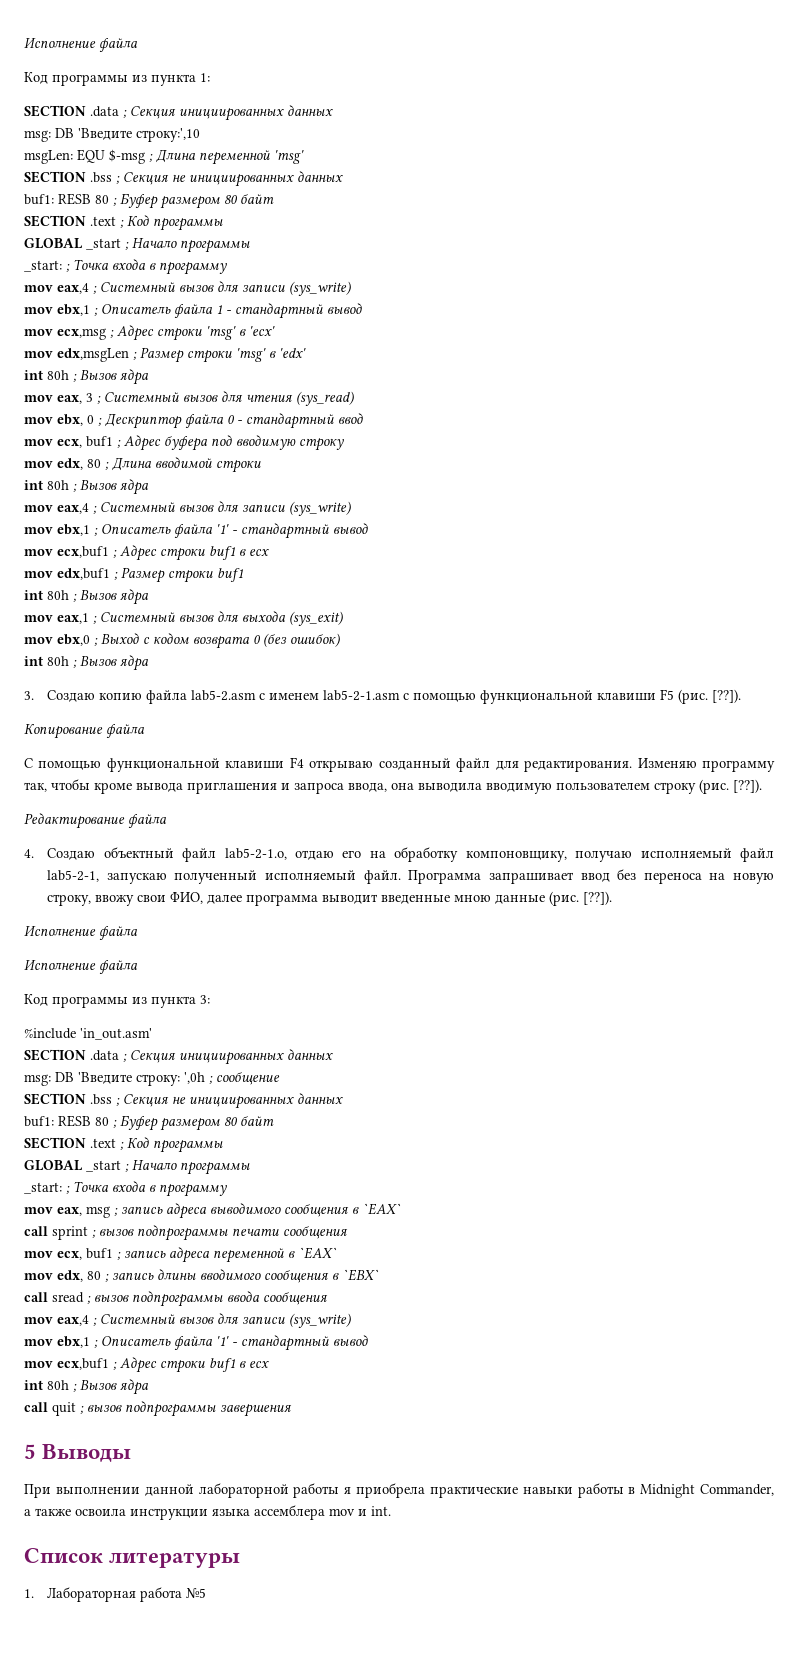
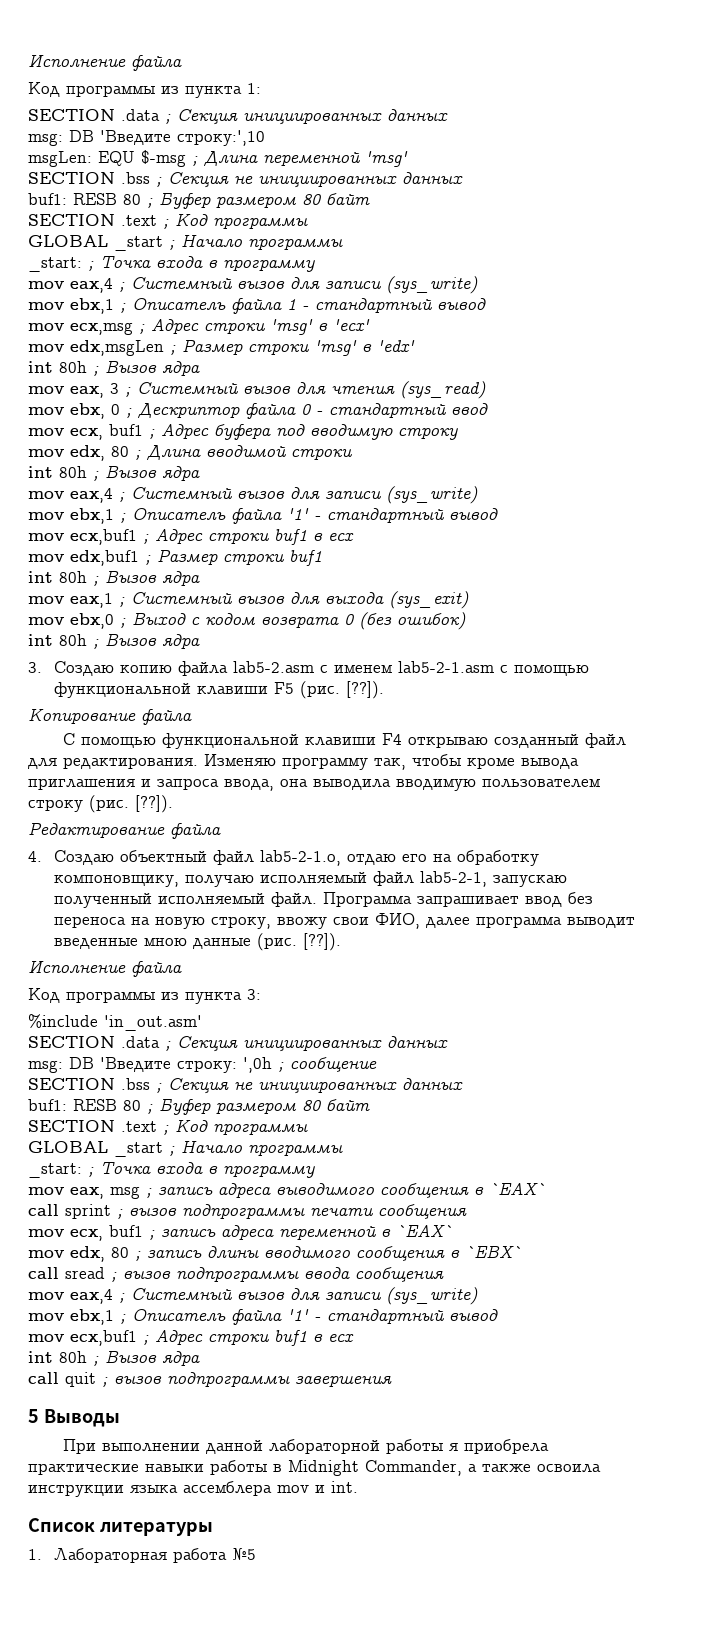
[24,960,138,974] // Исполнение файла -> (182, 969) none

